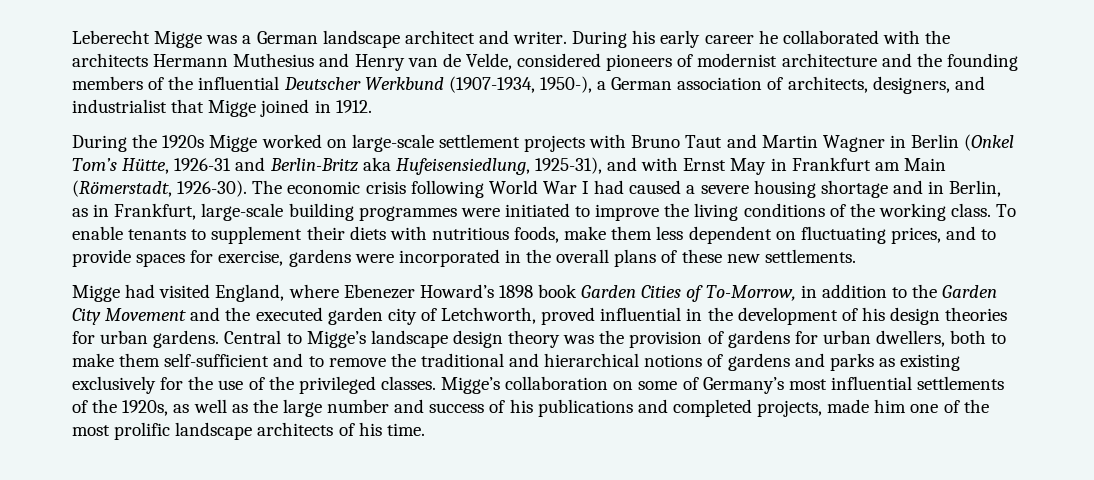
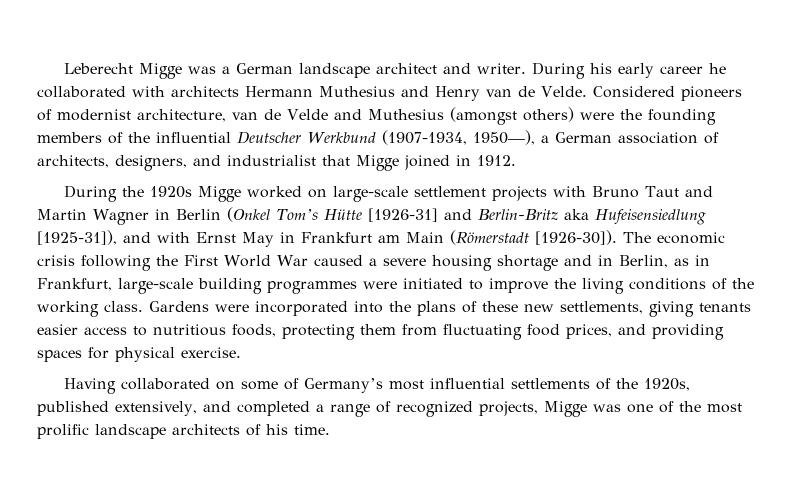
[925,30,951,44] the -> (165, 91) none
[465,53,602,70] Velde, considered -> [541,86,675,98] Velde. Considered
[781,53,912,67] architecture and -> [137,107,614,125] architecture, van de Velde and Muthesius (amongst others) were
[539,76,592,93] 1950-), -> [472,130,535,145] 1950—),
[122,158,232,174] Hütte, 1926-31 -> [323,208,438,222] Hütte [1926-31]
[395,157,602,175] Hufeisensiedlung, 1925-31), -> [594,209,706,225] [37,230,117,245] Hufeisensiedlung [1925-31]),
[72,180,248,197] (Römerstadt, 1926-30). -> [450,230,617,245] (Römerstadt [1926-30]).
[488,180,625,194] World War I had -> [156,255,308,267] the First World War
[996,204,1017,217] [72,226,997,244] [72,249,856,267] [72,284,998,302] [72,307,1008,325] [72,330,1007,348] [72,353,961,371] [72,376,609,394] To enable tenants to supplement their diets with nutritious foods, make them less dependent on fluctuating prices, and to provide spaces for exercise, gardens were incorporated in the overall plans of these new settlements. // Migge had visited England, where Ebenezer Howard’s 1898 book Garden Cities of To-Morrow, in addition to the Garden City Movement and the executed garden city of Letchworth, proved influential in the development of his design theories for urban gardens. Central to Migge’s landscape design theory was the provision of gardens for urban dwellers, both to make them self-sufficient and to remove the traditional and hierarchical notions of gardens and parks as existing exclusively for the use of the privileged classes. Migge’s collaboration -> [149,301,751,317] [37,324,724,340] [37,347,241,362] [64,378,211,394] Gardens were incorporated into the plans of these new settlements, giving tenants easier access to nutritious foods, protecting them from fluctuating food prices, and providing spaces for physical exercise. // Having collaborated
[173,399,907,417] as well as the large number and success of his publications and completed projects, made him -> [37,401,621,417] published extensively, and completed a range of recognized projects, Migge was

